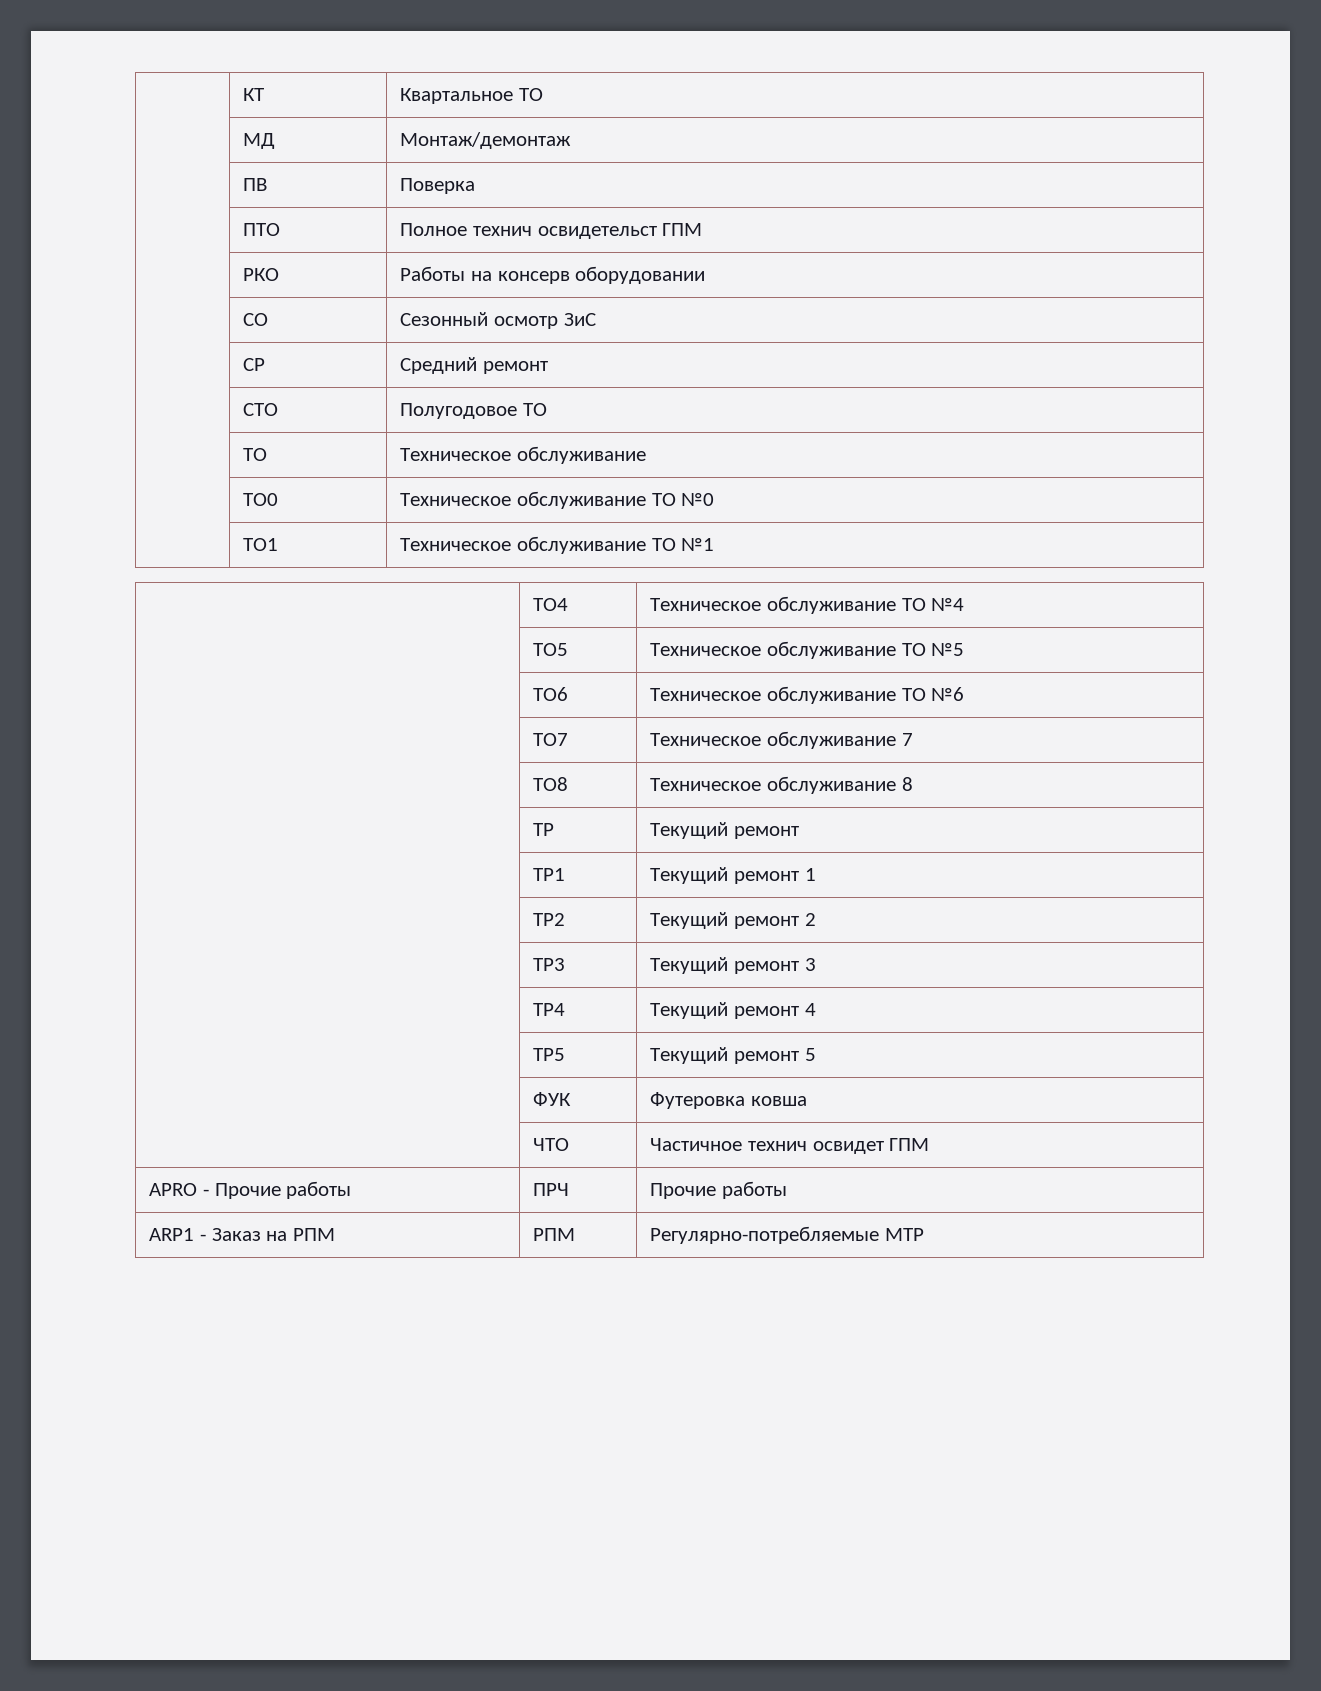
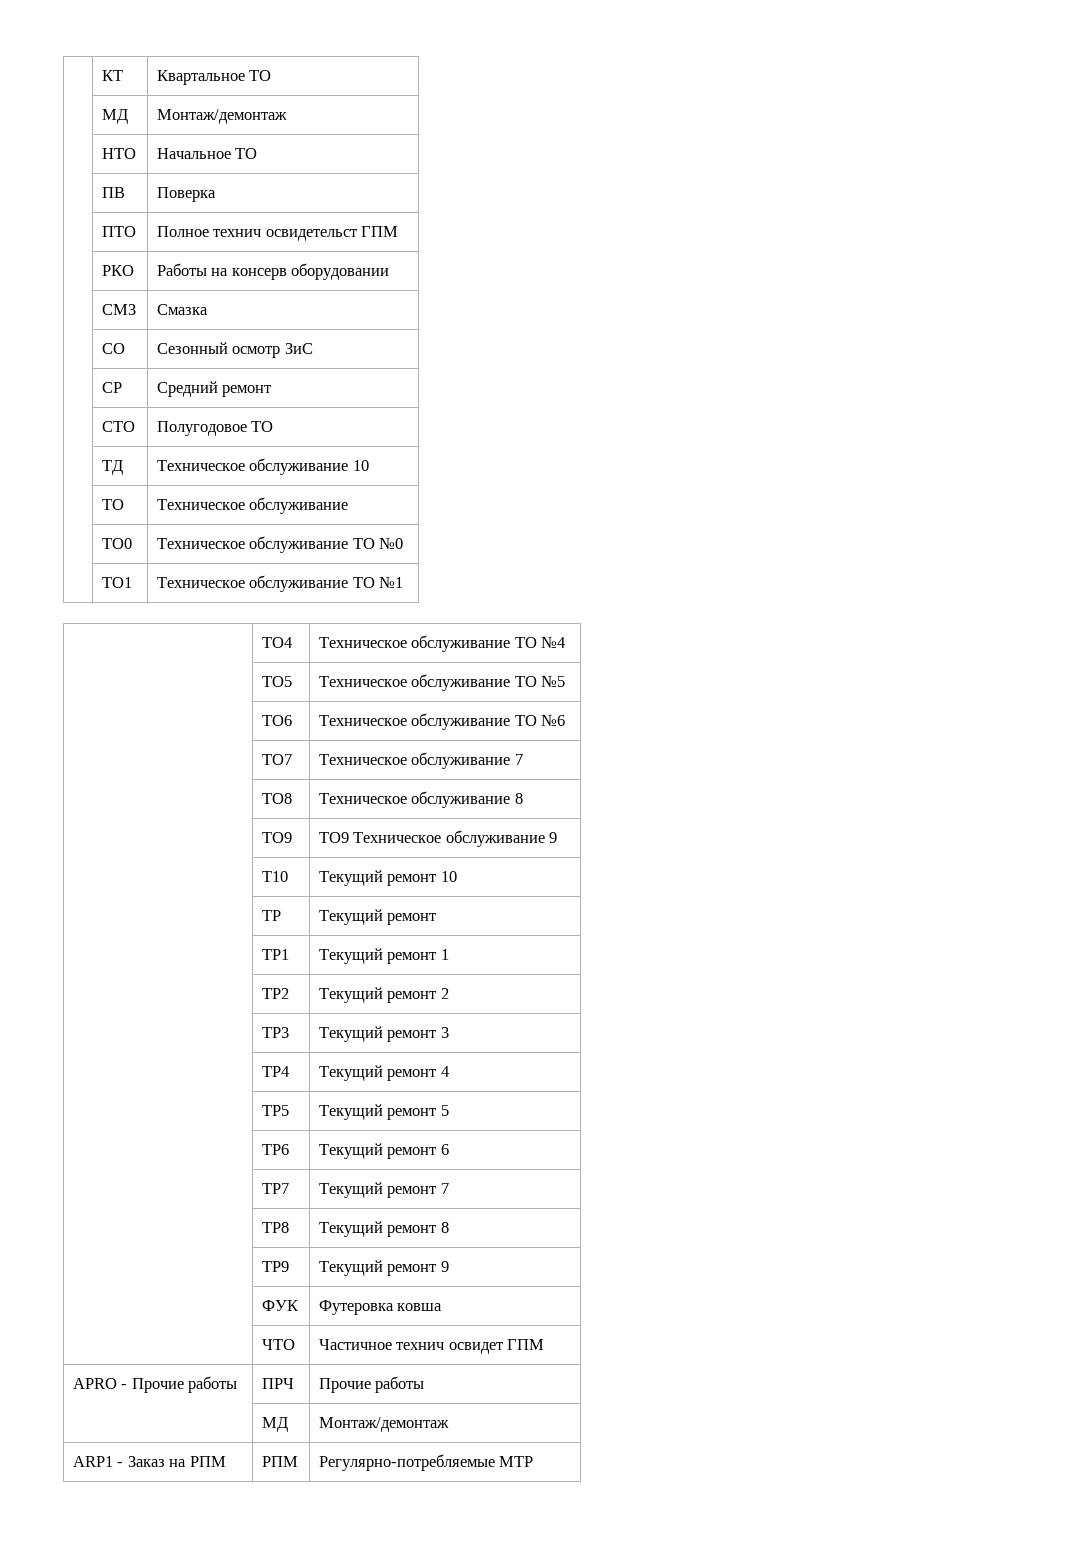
(572, 140) none -> [102,148,137,159] [157,148,258,159] // | НТО | Начальное ТО
(706, 275) none -> [102,304,137,315] [157,304,209,315] // | СМЗ | Смазка
(547, 409) none -> [102,460,124,475] [157,458,369,475] // | ТД | Техническое обслуживание 10
(913, 784) none -> [262,832,293,843] [319,830,558,847] [262,871,289,882] [319,870,457,886] // | ТО9 | ТО9 Техническое обслуживание 9 // | Т10 | Текущий ремонт 10
(816, 1054) none -> [262,1144,290,1155] [319,1143,449,1159] [262,1183,290,1194] [319,1182,449,1198] [262,1222,290,1233] [319,1221,449,1237] [262,1261,290,1272] [319,1260,449,1276] // | ТР6 | Текущий ремонт 6 // | ТР7 | Текущий ремонт 7 // | ТР8 | Текущий ремонт 8 // | ТР9 | Текущий ремонт 9
(787, 1190) none -> [262,1417,289,1432] [319,1417,450,1432] // | МД | Монтаж/демонтаж

